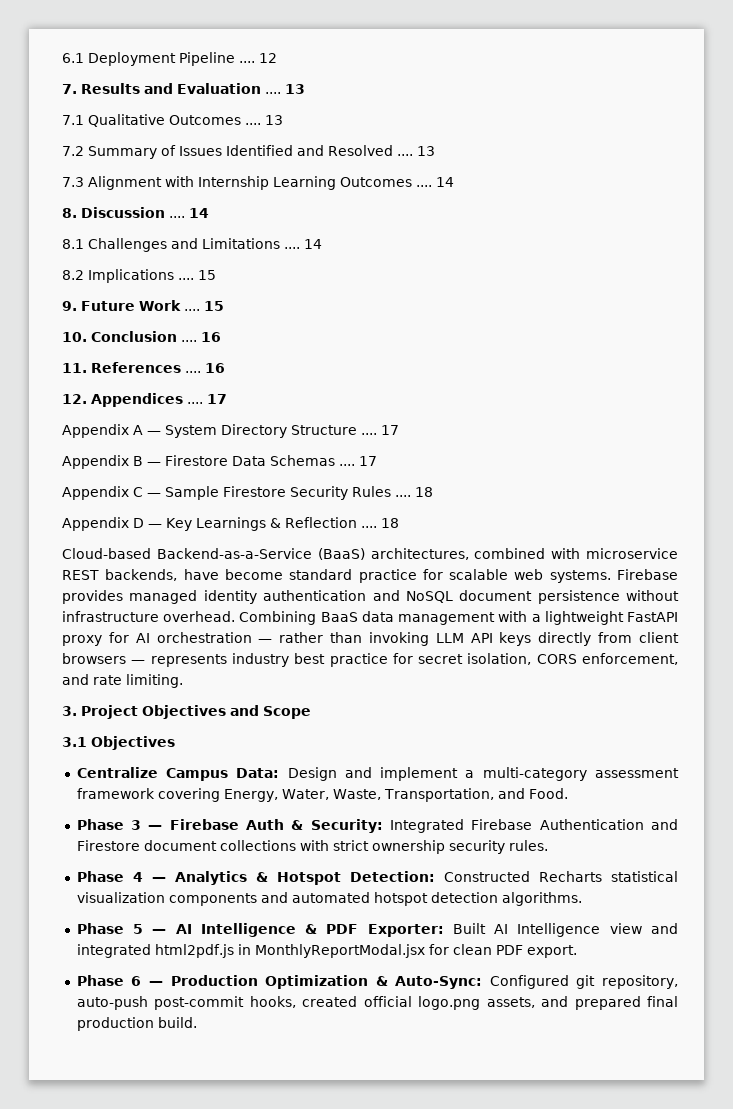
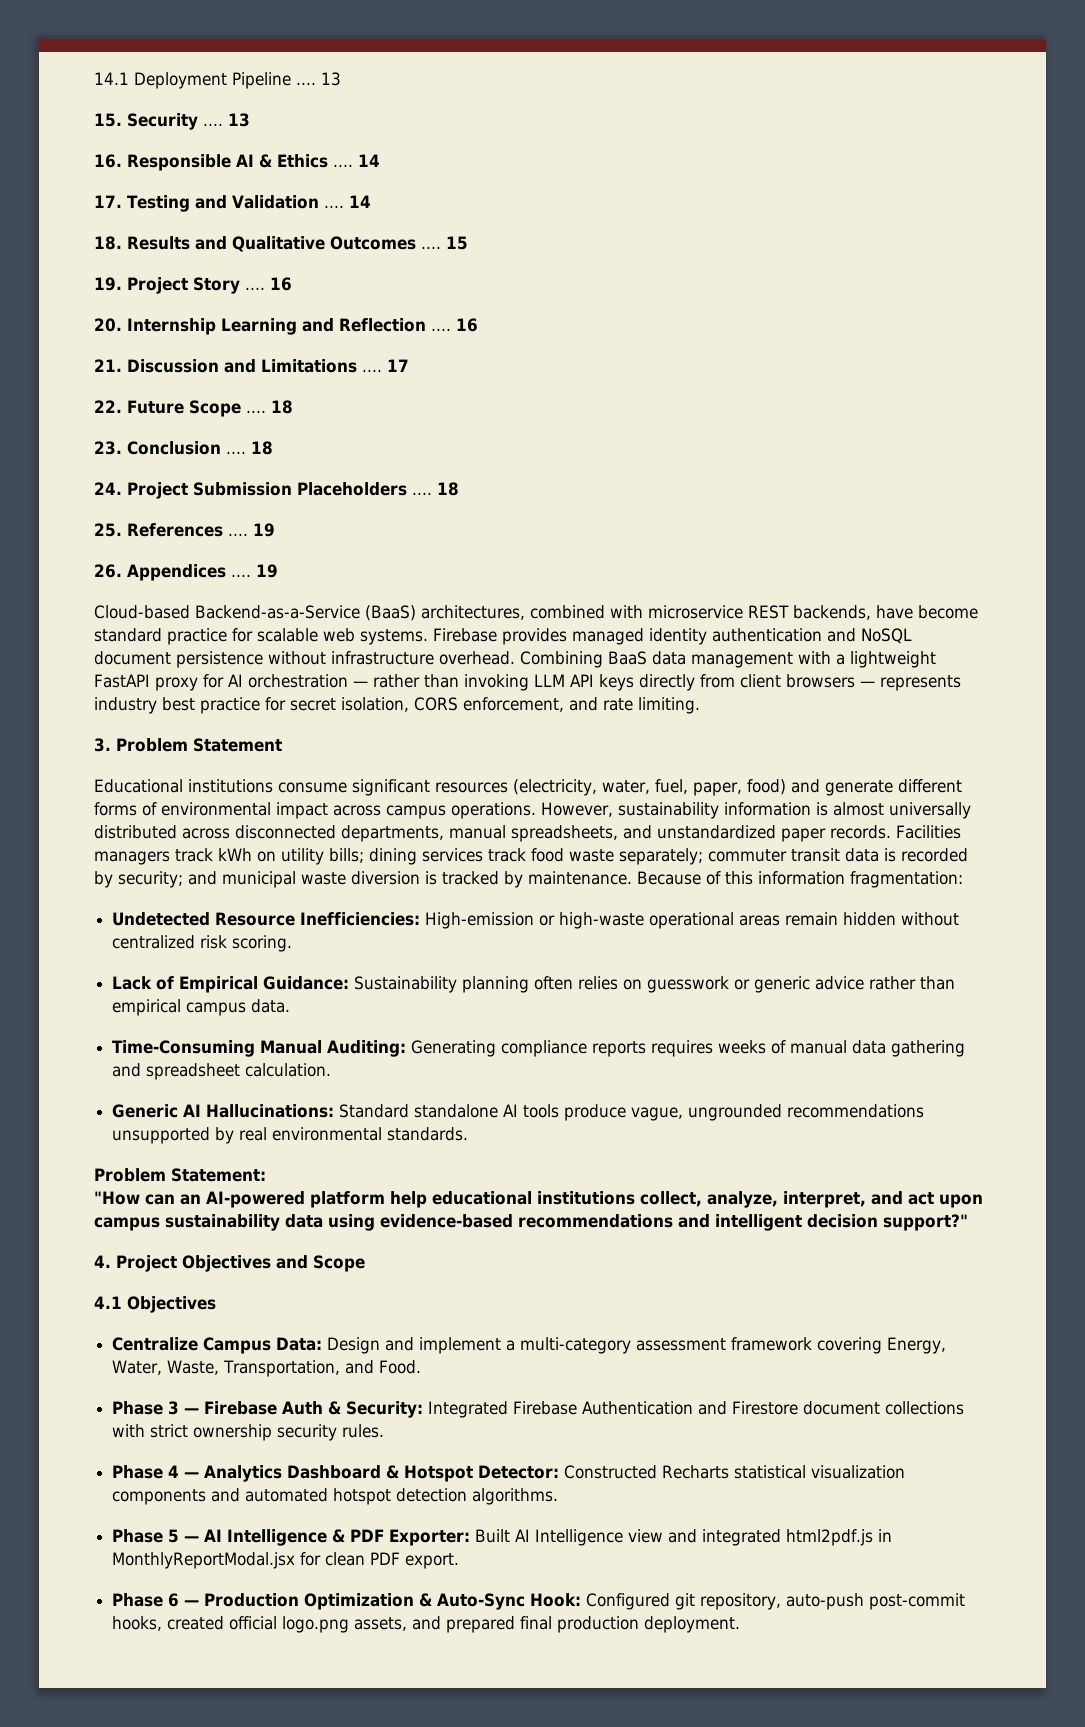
[62,53,84,63] 6.1 -> [94,72,129,85] 14.1
[259,53,277,63] [62,83,305,94] [62,114,283,127] [62,145,435,159] [62,176,454,190] [62,207,209,218] [62,238,322,252] [62,269,216,283] [62,300,224,311] [62,331,221,342] [62,362,225,373] [62,393,227,407] [62,424,399,438] [62,455,377,469] [62,486,433,500] [62,517,399,531] 12 // 7. Results and Evaluation .... 13 // 7.1 Qualitative Outcomes .... 13 // 7.2 Summary of Issues Identified and Resolved .... 13 // 7.3 Alignment with Internship Learning Outcomes .... 14 // 8. Discussion .... 14 // 8.1 Challenges and Limitations .... 14 // 8.2 Implications .... 15 // 9. Future Work .... 15 // 10. Conclusion .... 16 // 11. References .... 16 // 12. Appendices .... 17 // Appendix A — System Directory Structure .... 17 // Appendix B — Firestore Data Schemas .... 17 // Appendix C — Sample Firestore Security Rules .... 18 // Appendix D — Key Learnings & Reflection .... 18 -> [321,72,341,86] [94,113,250,130] [94,154,380,171] [94,195,371,212] [94,236,468,252] [94,277,292,294] [94,318,478,335] [94,359,409,373] [94,400,293,417] [94,441,273,455] [94,482,459,499] [94,523,275,537] [94,564,278,581] 13 // 15. Security .... 13 // 16. Responsible AI & Ethics .... 14 // 17. Testing and Validation .... 14 // 18. Results and Qualitative Outcomes .... 15 // 19. Project Story .... 16 // 20. Internship Learning and Reflection .... 16 // 21. Discussion and Limitations .... 17 // 22. Future Scope .... 18 // 23. Conclusion .... 18 // 24. Project Submission Placeholders .... 18 // 25. References .... 19 // 26. Appendices .... 19
(77, 711) none -> [116,738,282,752] [94,779,962,796] [94,802,971,819] [94,825,961,842] [94,848,968,865] [94,871,963,888] [112,912,960,929] [112,935,293,952] [112,976,956,993] [112,999,291,1016] [112,1040,966,1057] [112,1063,332,1080] [112,1104,925,1121] [112,1127,469,1144] [94,1168,266,1182] [94,1191,983,1208] [94,1214,968,1231] [94,1255,111,1268] Problem Statement // Educational institutions consume significant resources (electricity, water, fuel, paper, food) and generate different forms of environmental impact across campus operations. However, sustainability information is almost universally distributed across disconnected departments, manual spreadsheets, and unstandardized paper records. Facilities managers track kWh on utility bills; dining services track food waste separately; commuter transit data is recorded by security; and municipal waste diversion is tracked by maintenance. Because of this information fragmentation: // Undetected Resource Inefficiencies: High-emission or high-waste operational areas remain hidden without centralized risk scoring. // Lack of Empirical Guidance: Sustainability planning often relies on guesswork or generic advice rather than empirical campus data. // Time-Consuming Manual Auditing: Generating compliance reports requires weeks of manual data gathering and spreadsheet calculation. // Generic AI Hallucinations: Standard standalone AI tools produce vague, ungrounded recommendations unsupported by real environmental standards. // Problem Statement: // "How can an AI-powered platform help educational institutions collect, analyze, interpret, and act upon campus sustainability data using evidence-based recommendations and intelligent decision support?" // 4.
[62,737,87,747] 3.1 -> [94,1296,122,1309] 4.1
(247, 878) none -> [287,1465,382,1479] Dashboard
[349,871,435,882] Detection: -> [478,1465,560,1479] Detector:
[395,976,483,989] Auto-Sync: -> [437,1593,582,1610] Auto-Sync Hook:
[157,1017,197,1028] build. -> [644,1616,741,1633] deployment.

